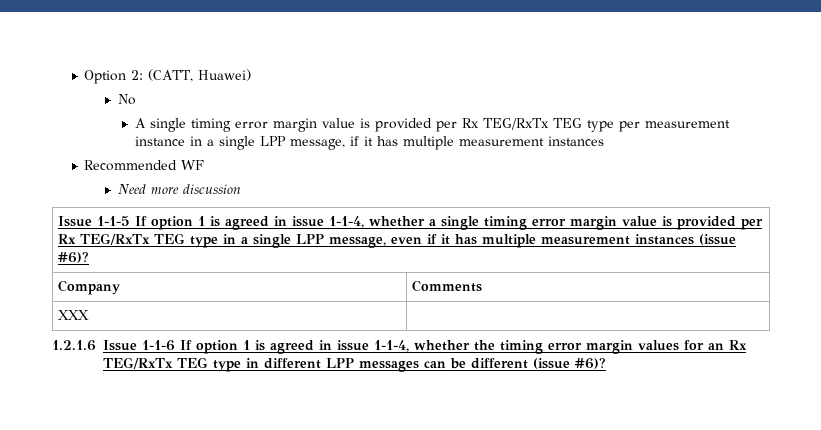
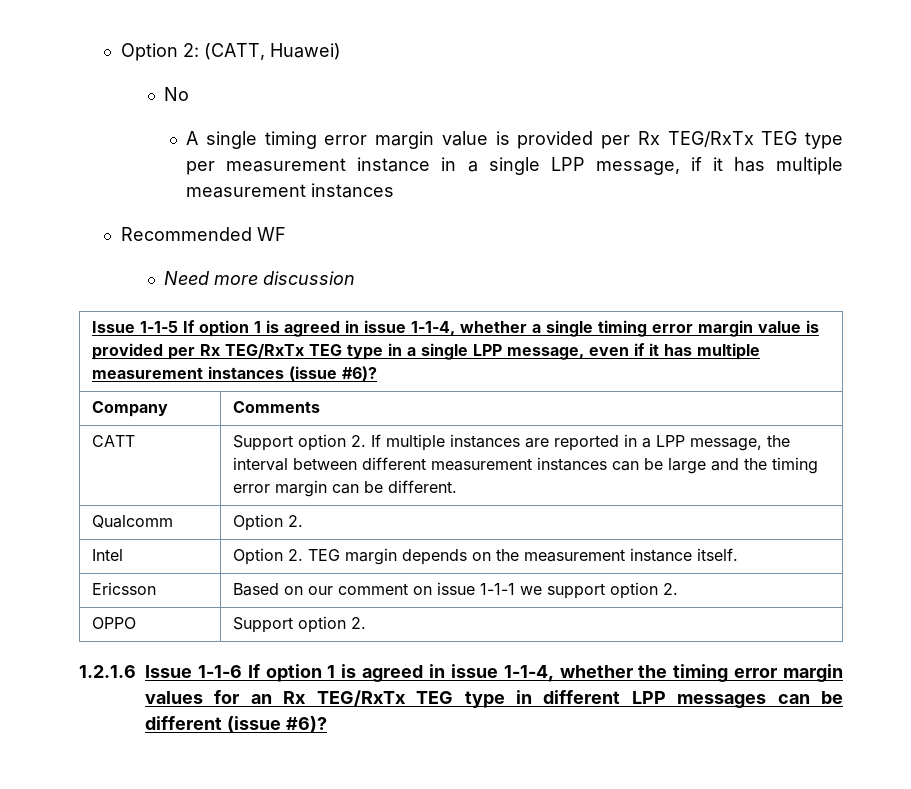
[58,310,90,320] XXX | -> [91,435,135,447] [232,434,790,451] [232,457,818,474] [232,480,457,497] [91,515,173,528] [232,514,303,531] [91,549,123,561] [232,548,738,565] [91,582,156,595] [232,582,678,599] [91,617,136,629] [232,616,366,633] CATT | Support option 2. If multiple instances are reported in a LPP message, the interval between different measurement instances can be large and the timing error margin can be different. // Qualcomm | Option 2. // Intel | Option 2. TEG margin depends on the measurement instance itself. // Ericsson | Based on our comment on issue 1-1-1 we support option 2. // OPPO | Support option 2.

